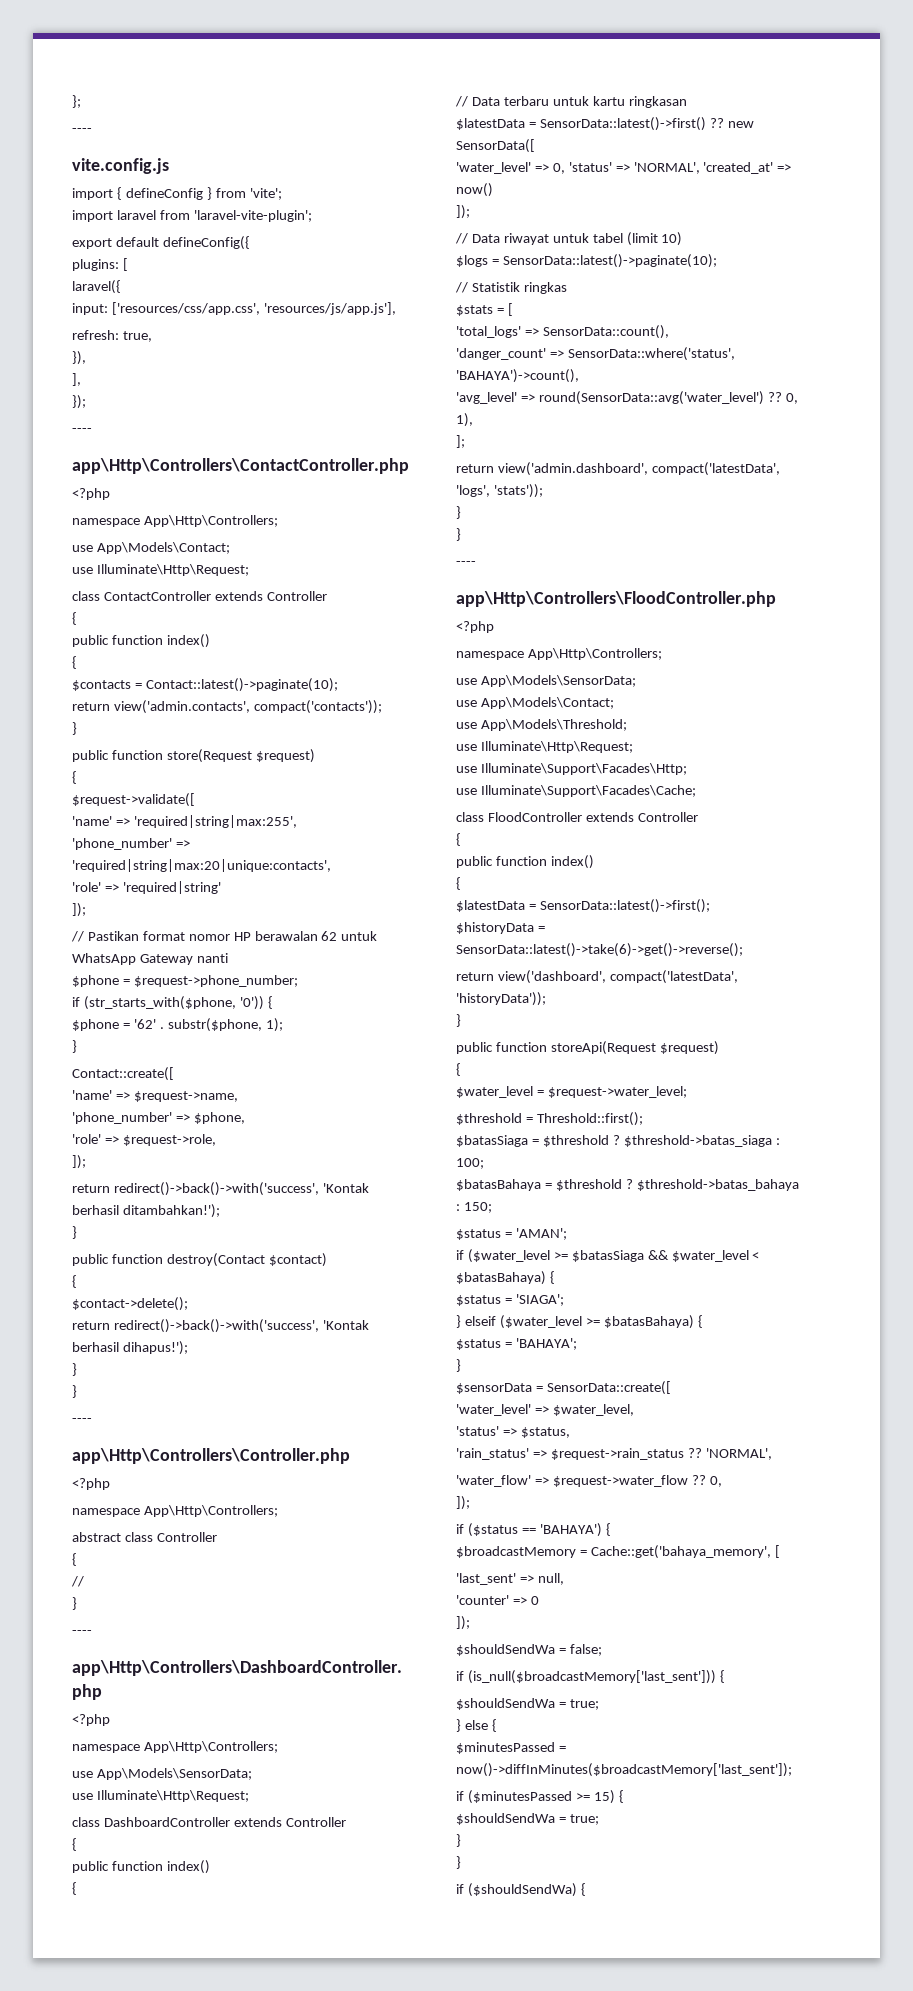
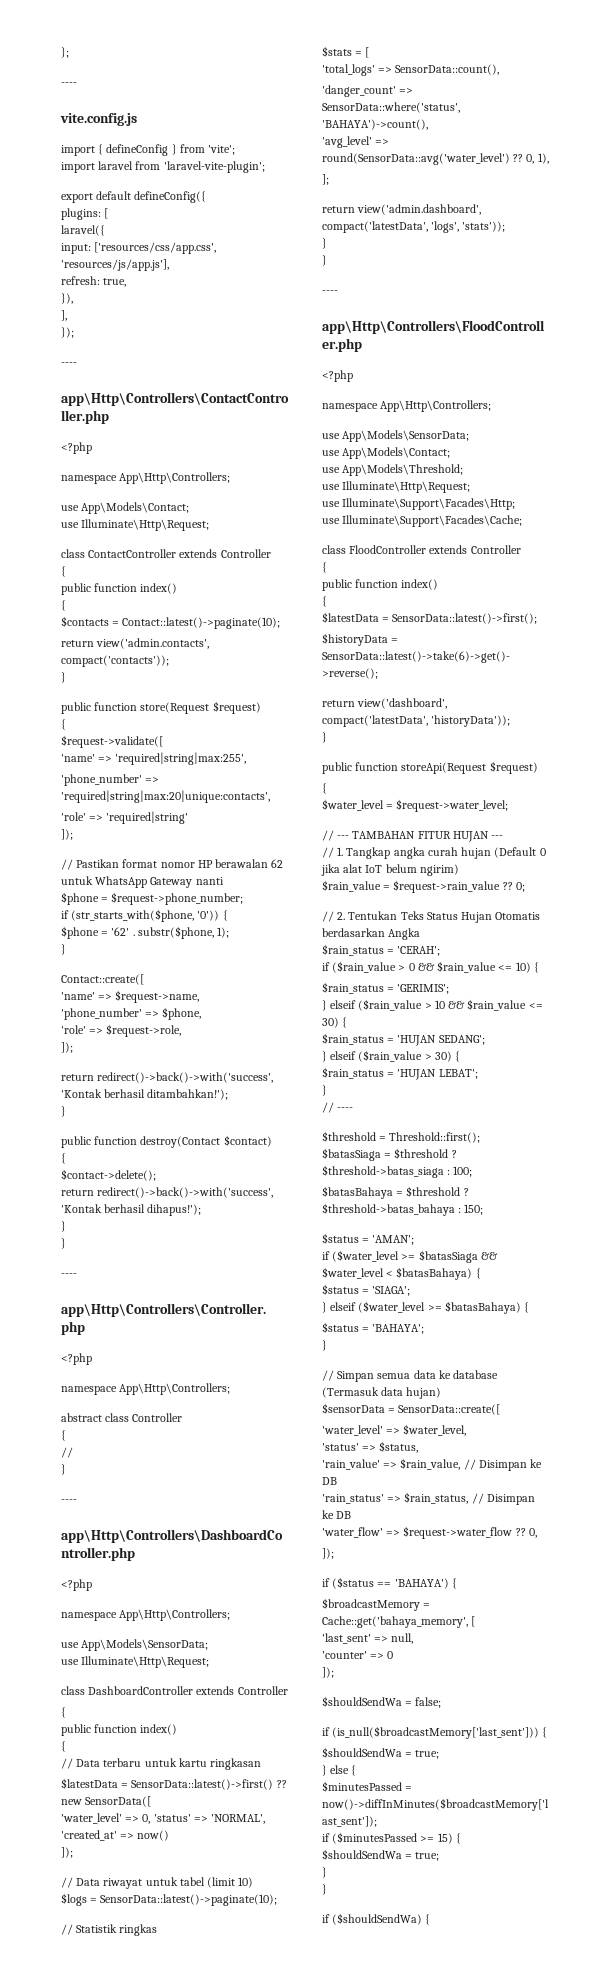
(687, 1092) none -> [322,830,504,842] [322,847,546,859] [321,864,459,876] [322,880,525,893] [322,911,541,923] [322,928,421,940] [322,944,441,956] [322,961,539,973] [322,982,450,994] [322,999,543,1011] [322,1017,348,1028] [322,1033,485,1046] [322,1050,461,1062] [322,1067,478,1080] [322,1085,327,1096] [322,1102,354,1113] // // --- TAMBAHAN FITUR HUJAN --- // // 1. Tangkap angka curah hujan (Default 0 jika alat IoT belum ngirim) // $rain_value = $request->rain_value ?? 0; // // 2. Tentukan Teks Status Hujan Otomatis berdasarkan Angka // $rain_status = 'CERAH'; // if ($rain_value > 0 && $rain_value <= 10) { // $rain_status = 'GERIMIS'; // } elseif ($rain_value > 10 && $rain_value <= 30) { // $rain_status = 'HUJAN SEDANG'; // } elseif ($rain_value > 30) { // $rain_status = 'HUJAN LEBAT'; // } // // ----
(461, 1365) none -> [322,1370,499,1382] [322,1387,442,1399] // // Simpan semua data ke database (Termasuk data hujan)
[456,1448,772,1460] 'rain_status' => $request->rain_status ?? 'NORMAL', -> [322,1458,543,1471] [322,1477,337,1485] [322,1492,535,1505] [322,1510,352,1519] 'rain_value' => $rain_value, // Disimpan ke DB // 'rain_status' => $rain_status, // Disimpan ke DB

